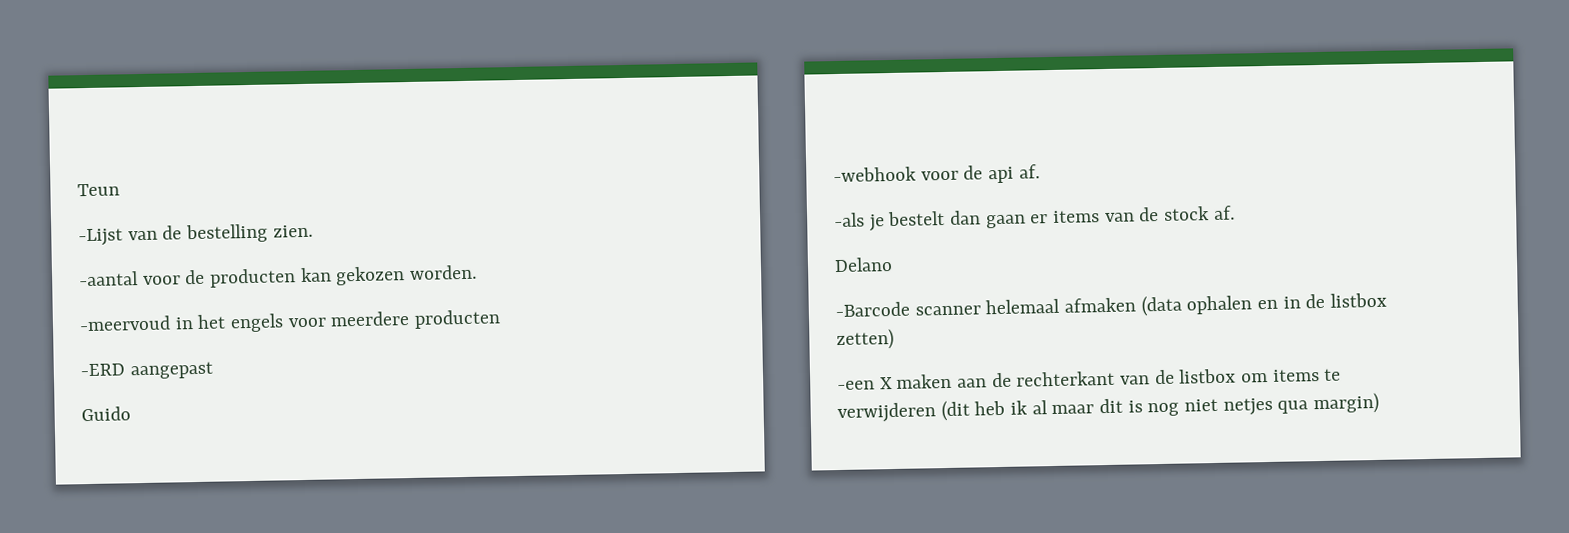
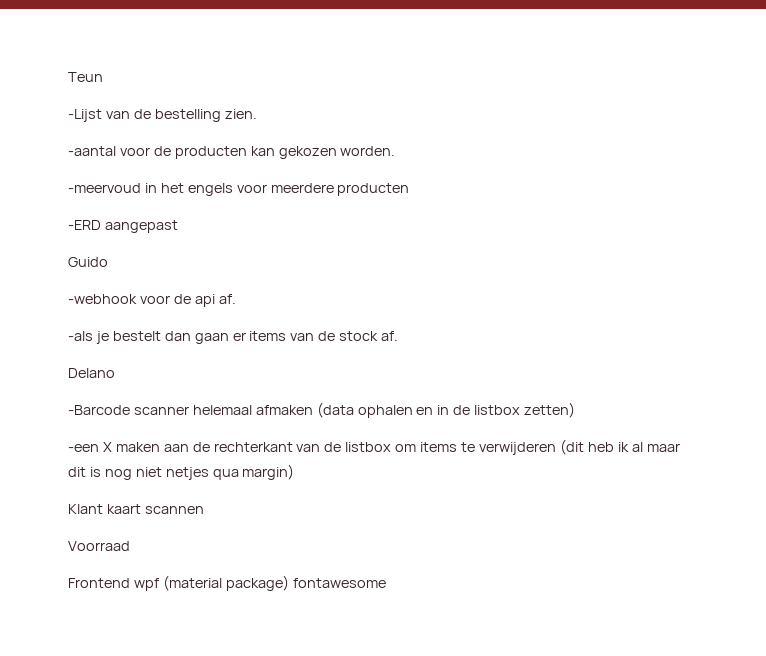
(1380, 403) none -> [68,504,204,514] [68,541,130,551] [68,575,386,591] // Klant kaart scannen // Voorraad // Frontend wpf (material package) fontawesome

